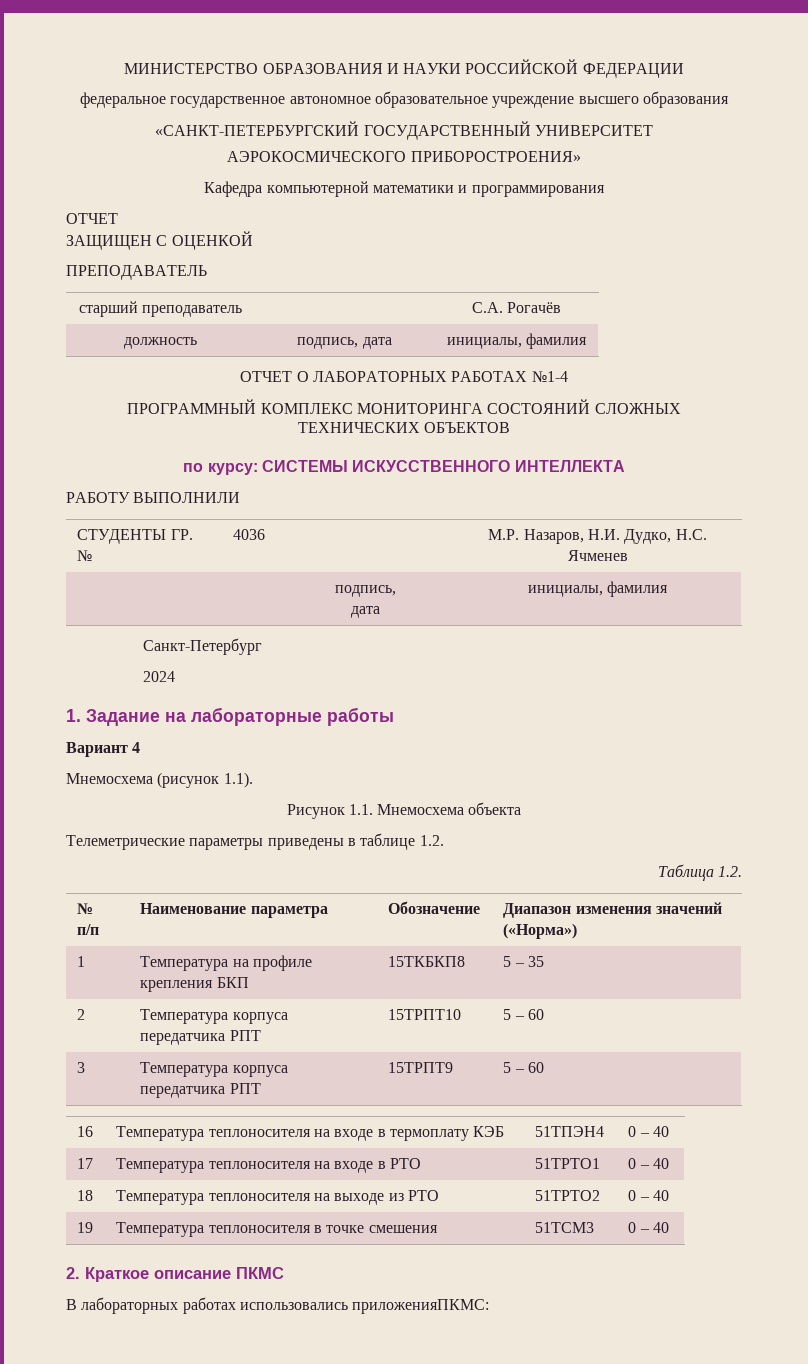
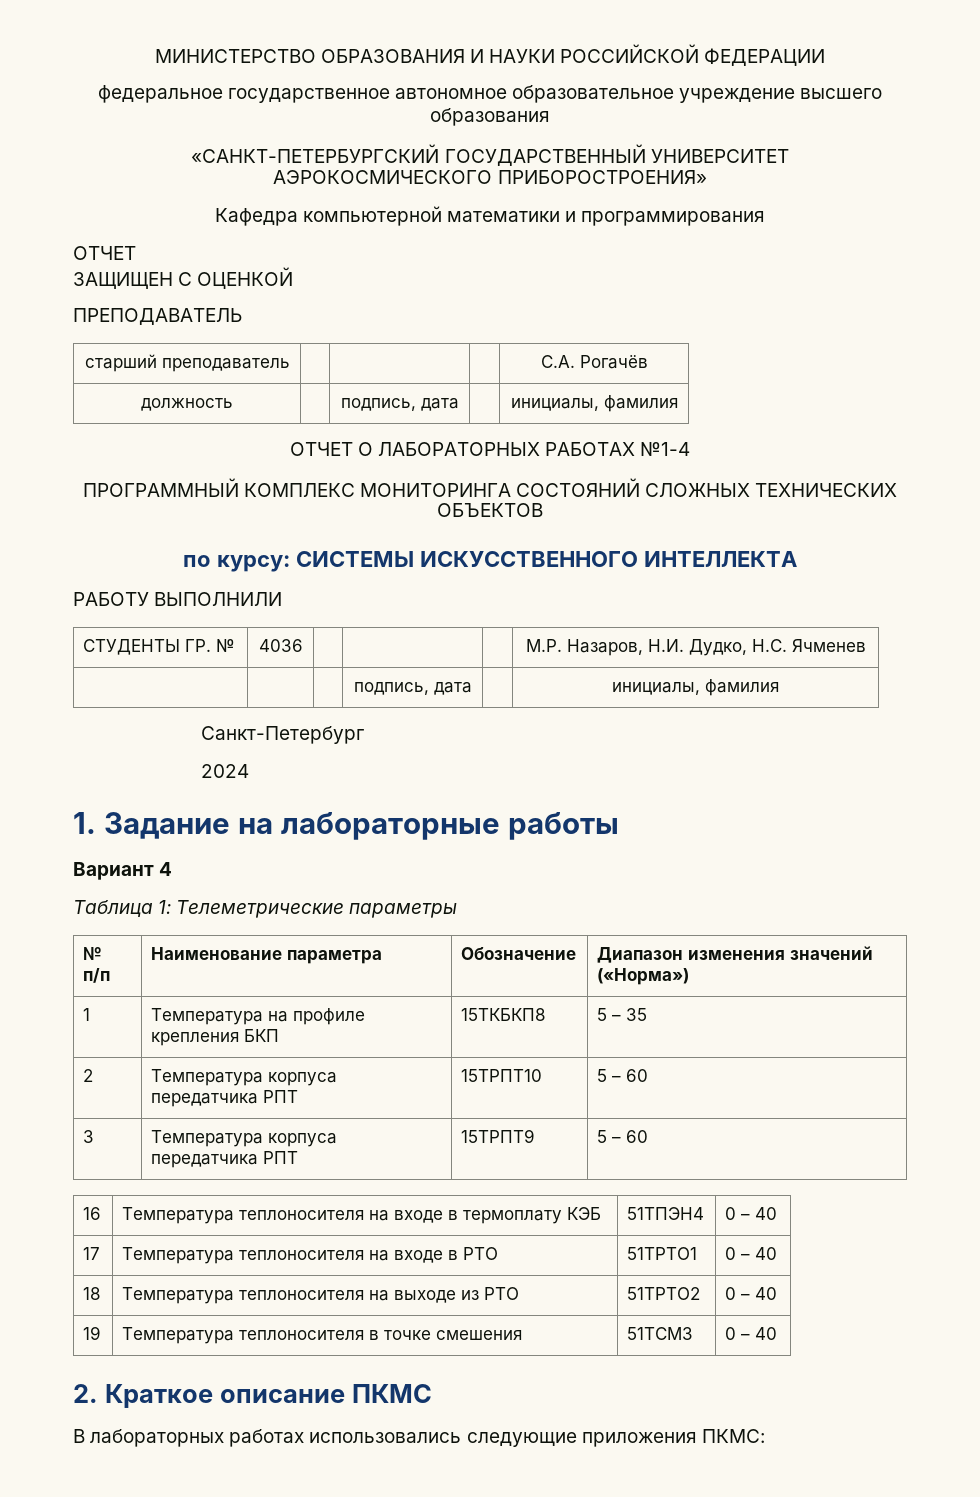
[66,772,253,788] [286,802,522,819] [66,833,444,850] [657,864,743,881] Мнемосхема (рисунок 1.1). // Рисунок 1.1. Мнемосхема объекта // Телеметрические параметры приведены в таблице 1.2. // Таблица 1.2. -> [73,900,458,918] Таблица 1: Телеметрические параметры
[352,1299,490,1314] приложенияПКМС: -> [466,1429,765,1447] следующие приложения ПКМС:

